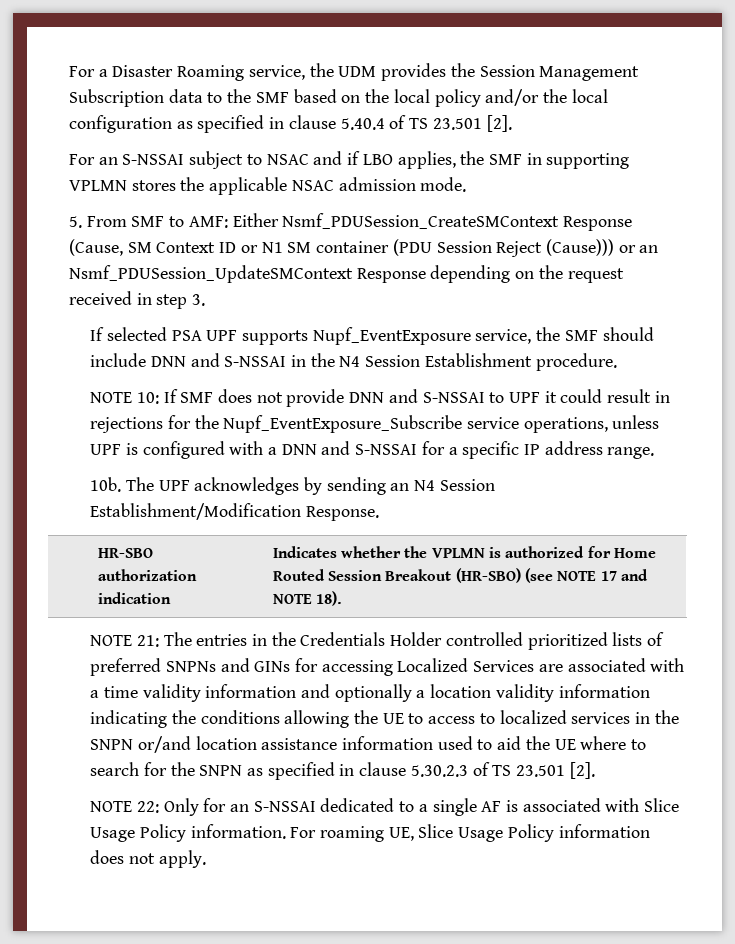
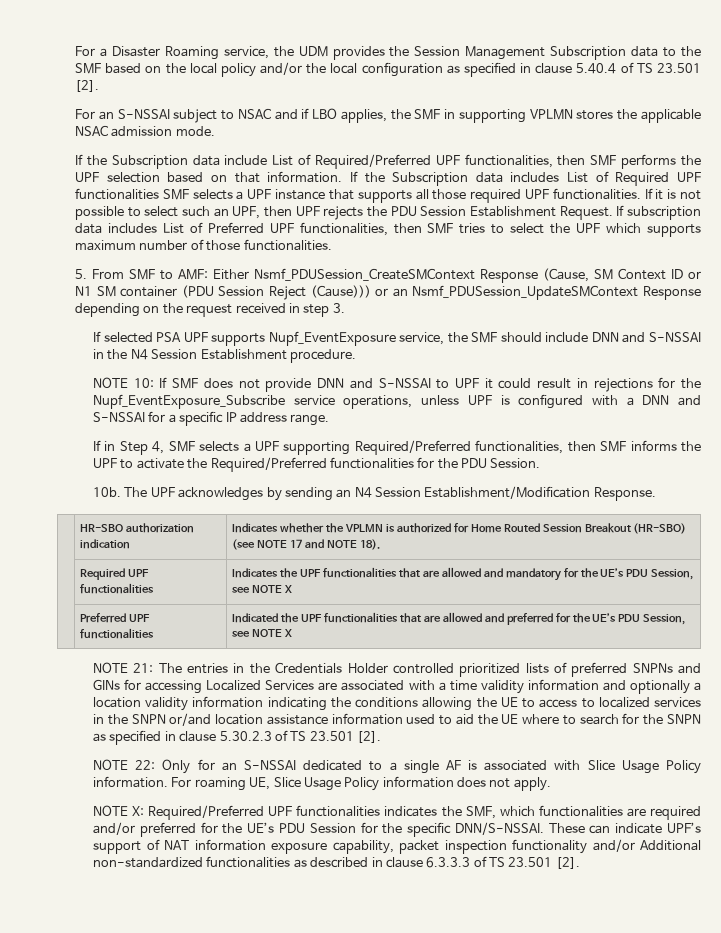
(467, 184) none -> [75,154,701,169] [75,171,701,186] [75,188,701,203] [75,205,701,220] [75,222,701,237] [75,239,332,251] // If the Subscription data include List of Required/Preferred UPF functionalities, then SMF performs the UPF selection based on that information. If the Subscription data includes List of Required UPF functionalities SMF selects a UPF instance that supports all those required UPF functionalities. If it is not possible to select such an UPF, then UPF rejects the PDU Session Establishment Request. If subscription data includes List of Preferred UPF functionalities, then SMF tries to select the UPF which supports maximum number of those functionalities.
(655, 453) none -> [93,440,702,455] [93,457,541,472] // If in Step 4, SMF selects a UPF supporting Required/Preferred functionalities, then SMF informs the UPF to activate the Required/Preferred functionalities for the PDU Session.
(343, 598) none -> [79,568,149,580] [79,583,154,594] [231,567,694,581] [231,585,292,593] [79,613,150,623] [79,628,154,639] [231,612,686,625] [231,629,292,637] // | Required UPF functionalities | Indicates the UPF functionalities that are allowed and mandatory for the UE’s PDU Session, see NOTE X // | Preferred UPF functionalities | Indicated the UPF functionalities that are allowed and preferred for the UE’s PDU Session, see NOTE X
(206, 859) none -> [93,805,701,820] [93,822,701,837] [93,839,701,854] [93,856,580,869] // NOTE X: Required/Preferred UPF functionalities indicates the SMF, which functionalities are required and/or preferred for the UE’s PDU Session for the specific DNN/S-NSSAI. These can indicate UPF’s support of NAT information exposure capability, packet inspection functionality and/or Additional non-standardized functionalities as described in clause 6.3.3.3 of TS 23.501 [2].

